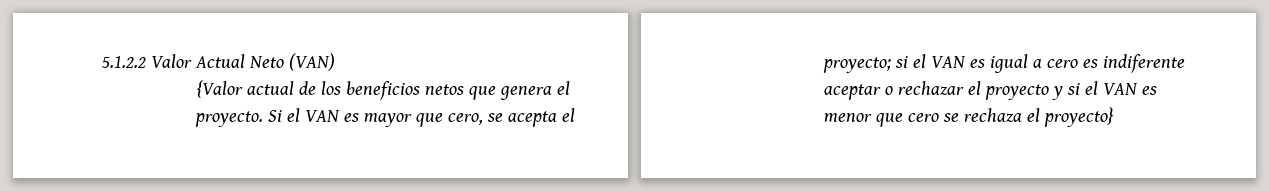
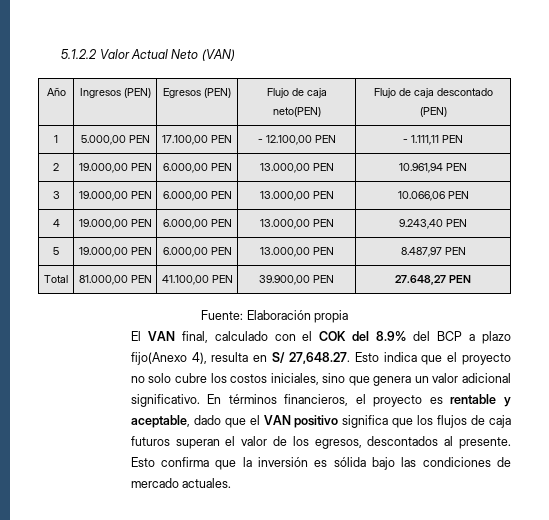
[196,80,571,100] [195,108,576,127] [823,54,1186,73] [824,81,1158,100] [824,107,1115,127] // {Valor actual de los beneficios netos que genera el proyecto. Si el VAN es mayor que cero, se acepta el proyecto; si el VAN es igual a cero es indiferente aceptar o rechazar el proyecto y si el VAN es menor que cero se rechaza el proyecto} -> [46,87,66,96] [79,88,151,98] [163,88,231,98] [266,88,327,98] [272,107,321,117] [373,88,493,98] [419,107,447,117] [54,135,58,143] [80,135,150,145] [162,135,232,145] [257,135,336,145] [403,135,463,145] [53,163,59,171] [78,163,152,173] [162,163,232,173] [259,163,334,173] [399,163,467,173] [52,191,60,199] [78,191,152,201] [162,191,232,201] [259,191,334,201] [397,191,469,201] [52,219,60,227] [78,219,152,229] [162,219,232,229] [259,219,334,229] [399,219,467,229] [53,247,59,255] [78,247,152,257] [162,247,232,257] [259,247,334,257] [400,247,466,257] [44,275,68,283] [78,275,152,285] [161,275,233,285] [259,275,334,285] [395,275,471,285] [201,310,348,323] [130,331,511,344] [130,352,511,365] [130,373,512,386] [130,394,511,407] [130,415,512,428] [130,436,511,449] [130,457,511,470] [130,478,232,488] // Año | Ingresos (PEN) | Egresos (PEN) | Flujo de caja neto(PEN) | Flujo de caja descontado (PEN) // 1 | 5.000,00 PEN | 17.100,00 PEN | - 12.100,00 PEN | - 1.111,11 PEN // 2 | 19.000,00 PEN | 6.000,00 PEN | 13.000,00 PEN | 10.961,94 PEN // 3 | 19.000,00 PEN | 6.000,00 PEN | 13.000,00 PEN | 10.066,06 PEN // 4 | 19.000,00 PEN | 6.000,00 PEN | 13.000,00 PEN | 9.243,40 PEN // 5 | 19.000,00 PEN | 6.000,00 PEN | 13.000,00 PEN | 8.487,97 PEN // Total | 81.000,00 PEN | 41.100,00 PEN | 39.900,00 PEN | 27.648,27 PEN // Fuente: Elaboración propia // El VAN final, calculado con el COK del 8.9% del BCP a plazo fijo(Anexo 4), resulta en S/ 27,648.27. Esto indica que el proyecto no solo cubre los costos iniciales, sino que genera un valor adicional significativo. En términos financieros, el proyecto es rentable y aceptable, dado que el VAN positivo significa que los flujos de caja futuros superan el valor de los egresos, descontados al presente. Esto confirma que la inversión es sólida bajo las condiciones de mercado actuales.

